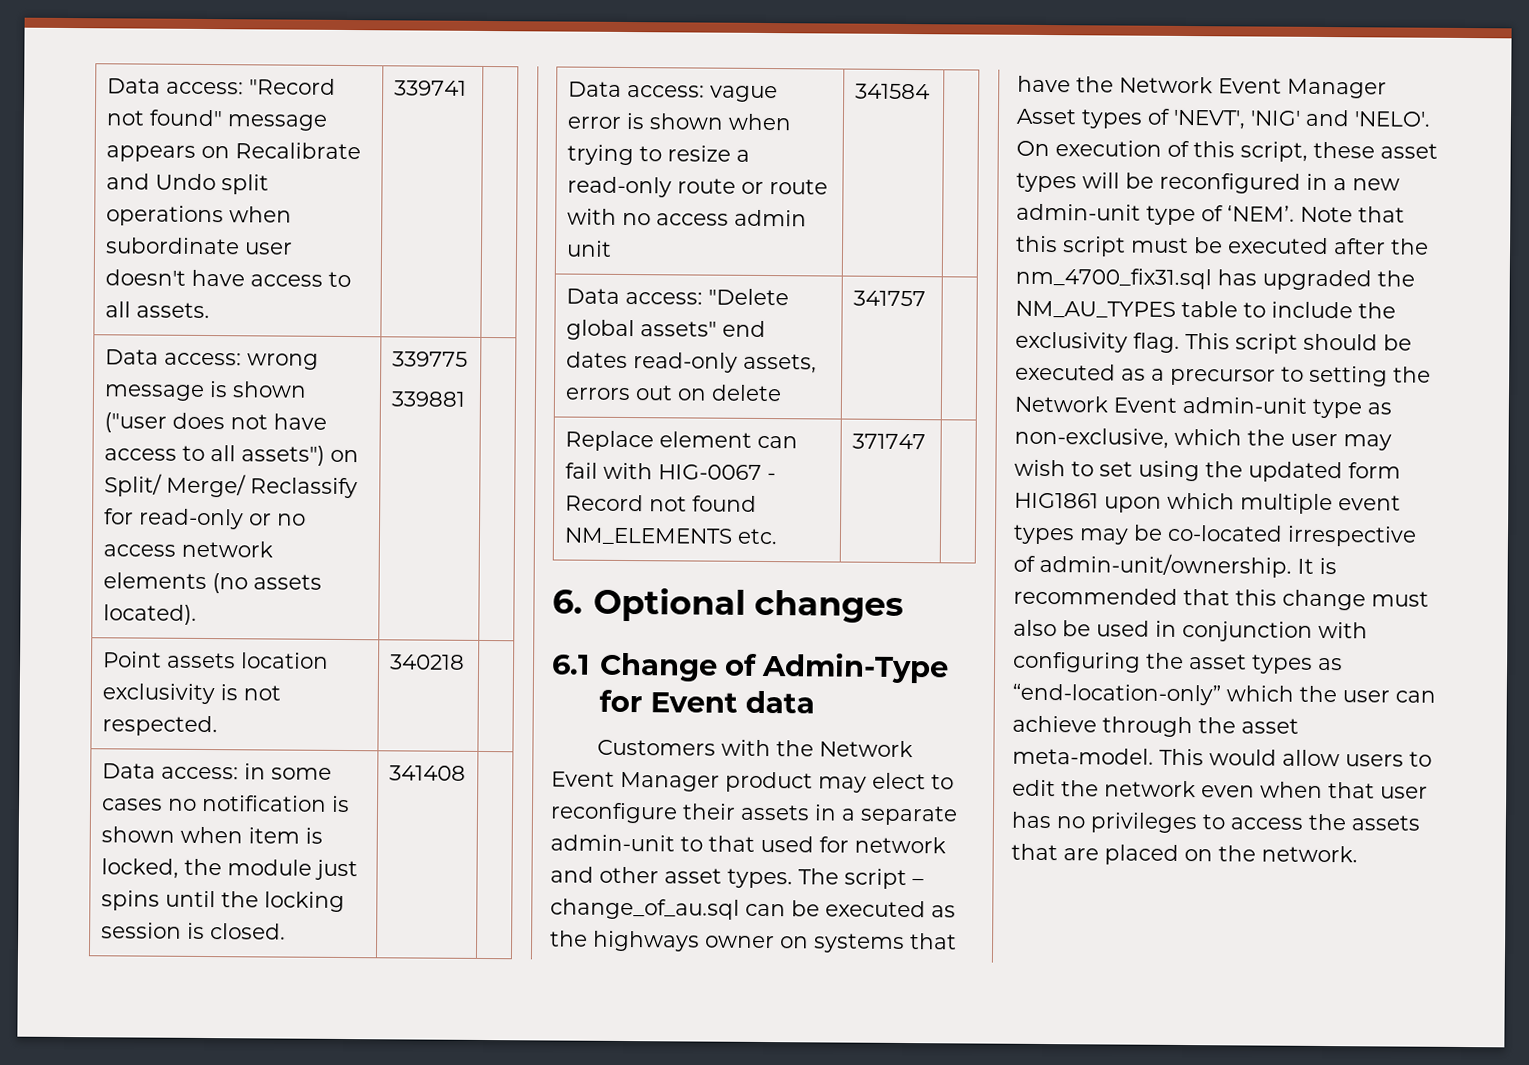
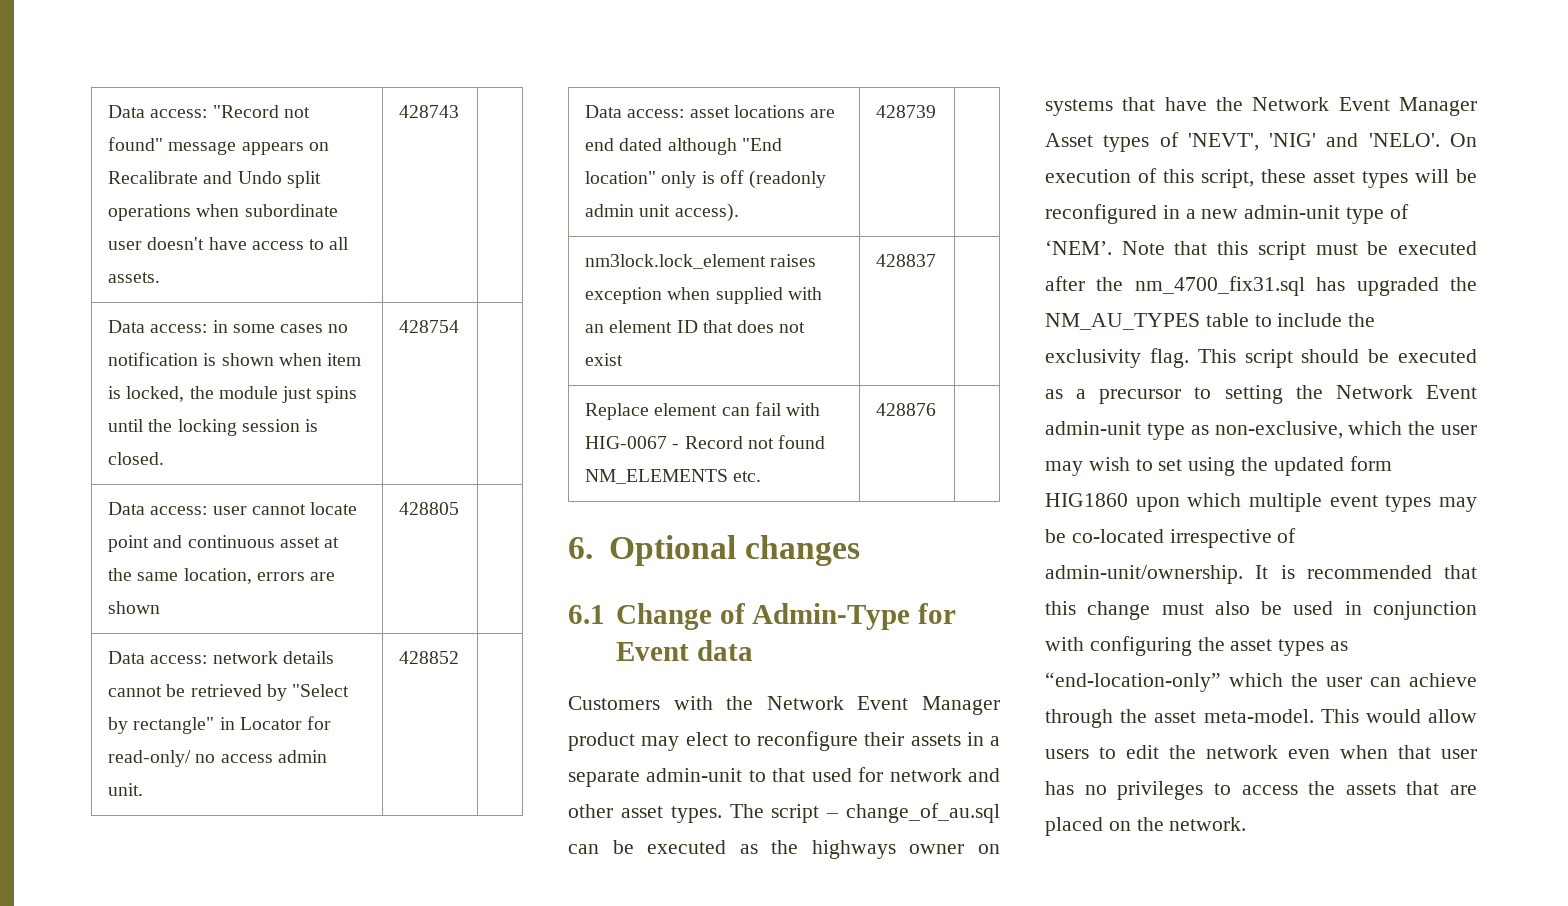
[393,80,467,96] [104,349,319,370] [103,381,307,401] [103,412,327,433] [103,445,359,466] [103,473,358,499] [103,508,306,530] [102,540,273,558] [102,572,322,594] [102,604,197,625] [391,351,468,367] [390,391,465,407] [102,651,329,669] [101,683,281,705] [101,715,218,737] [389,654,465,670] 339741 | // Data access: wrong message is shown ("user does not have access to all assets") on Split/ Merge/ Reclassify for read-only or no access network elements (no assets located). | 339775 // 339881 | // Point assets location exclusivity is not respected. | 340218 -> [399,105,460,118] 428743
[388,765,466,781] [567,81,778,103] [566,112,791,131] [566,144,750,166] [566,176,828,198] [566,208,807,227] [565,240,612,257] [854,83,930,100] [565,288,789,306] [565,319,766,341] [565,351,817,374] [564,384,782,402] [852,290,926,307] 341408 | // Data access: vague error is shown when trying to resize a read-only route or route with no access admin unit | 341584 | // Data access: "Delete global assets" end dates read-only assets, errors out on delete | 341757 -> [399,320,460,333] [108,502,358,515] [108,535,340,552] [108,568,336,584] [108,601,161,614] [399,502,460,515] [108,651,334,664] [108,684,350,701] [108,716,332,734] [108,750,327,767] [108,783,144,796] [399,651,460,664] [585,105,836,118] [585,138,782,155] [585,170,827,189] [585,203,739,222] [876,105,937,118] [585,254,817,269] [585,287,822,304] [585,320,806,333] [585,353,624,366] [876,254,937,267] 428754 | // Data access: user cannot locate point and continuous asset at the same location, errors are shown | 428805 | // Data access: network details cannot be retrieved by "Select by rectangle" in Locator for read-only/ no access admin unit. | 428852 | // Data access: asset locations are end dated although "End location" only is off (readonly admin unit access). | 428739 | // nm3lock.lock_element raises exception when supplied with an element ID that does not exist | 428837
[851,433,926,450] 371747 -> [876,403,937,416] 428876
[1014,492,1099,509] HIG1861 -> [1045,493,1128,507] HIG1860

